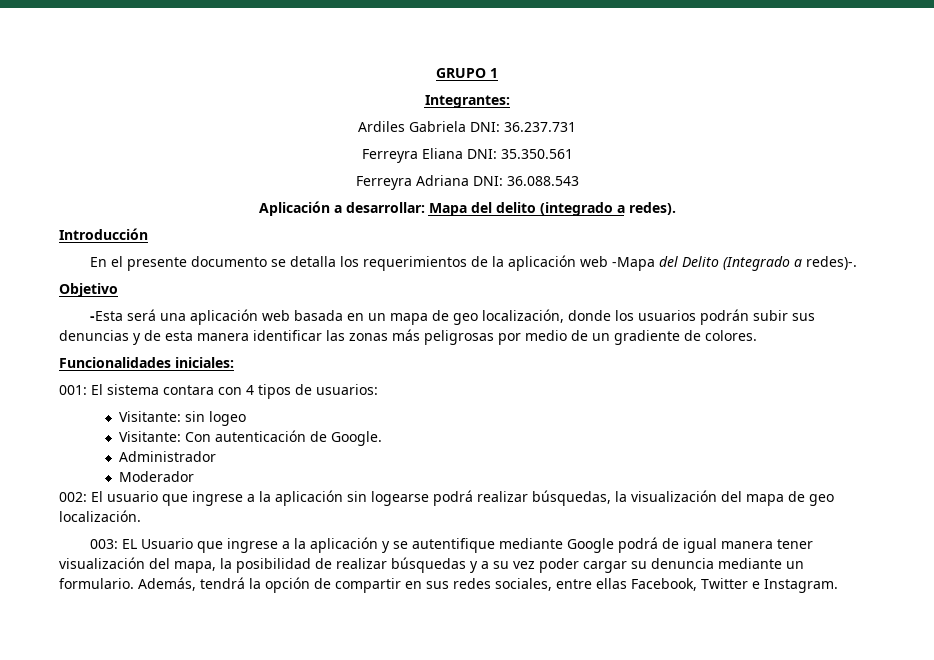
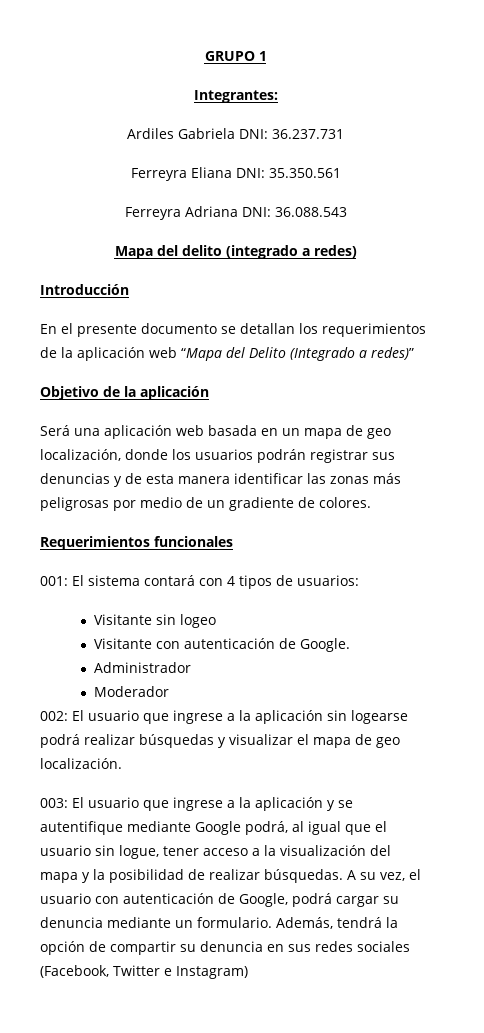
[258,201,425,216] Aplicación a desarrollar: -> (347, 212) none
[628,202,676,215] redes). -> [313,245,357,258] redes)
[290,256,337,267] detalla -> [240,323,295,334] detallan
[612,257,656,271] -Mapa -> [181,348,222,361] “Mapa
[806,256,858,270] redes)-. -> [371,347,414,360] redes)”
[90,309,157,321] // -Esta será -> [103,386,209,400] [40,425,70,436] de la aplicación // Será
[753,310,789,321] subir -> [310,449,368,463] registrar
[59,357,234,368] Funcionalidades iniciales: -> [40,536,233,550] Requerimientos funcionales
[163,385,214,395] contara -> [144,575,195,586] contará
[119,411,182,422] Visitante: -> [94,614,153,625] Visitante
[119,431,212,442] Visitante: Con -> [94,638,181,649] Visitante con
[532,490,742,506] búsquedas, la visualización del -> [139,734,309,748] búsquedas y visualizar el
[122,538,194,549] EL Usuario -> [72,797,139,808] El usuario
[618,537,814,553] [59,557,579,573] podrá de igual manera tener visualización del mapa, la posibilidad de realizar búsquedas y a su vez poder -> [245,821,387,835] [40,845,391,859] [40,869,421,883] [40,893,332,907] podrá, al igual que el usuario sin logue, tener acceso a la visualización del mapa y la posibilidad de realizar búsquedas. A su vez, el usuario con autenticación de Google, podrá
(401, 585) none -> [180,941,263,952] su denuncia
[495,578,697,591] sociales, entre ellas Facebook, -> [357,941,410,952] [40,965,109,978] sociales (Facebook,
[764,579,838,593] Instagram. -> [176,966,248,979] Instagram)

